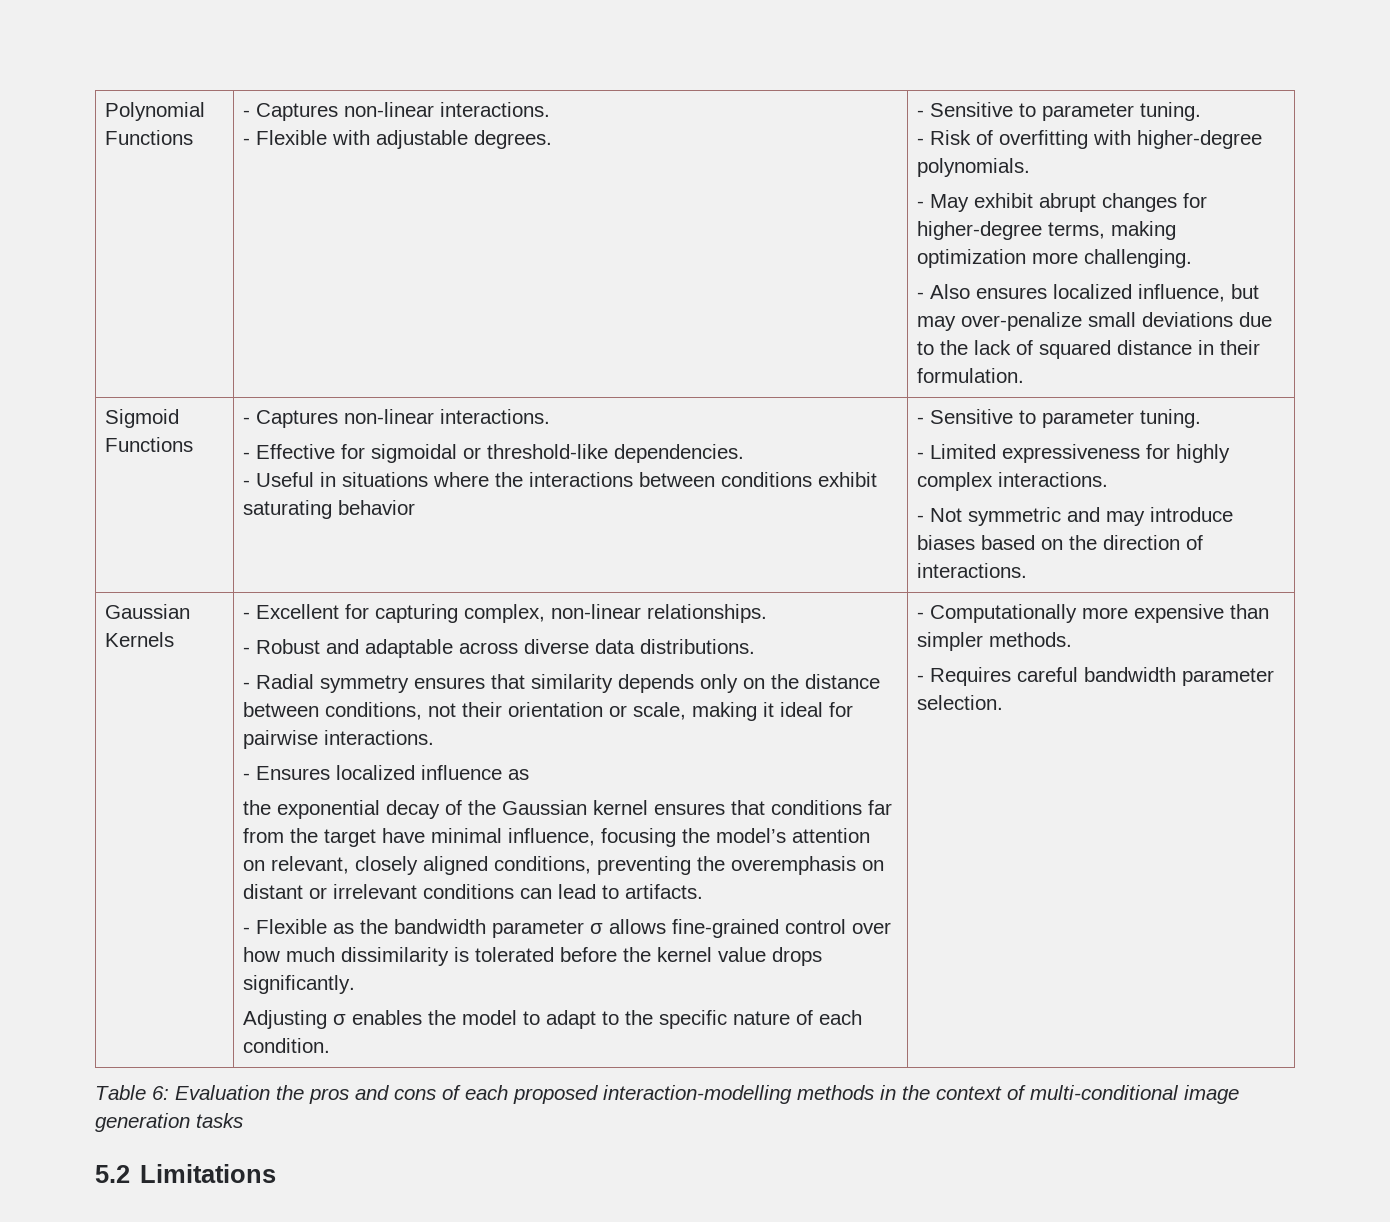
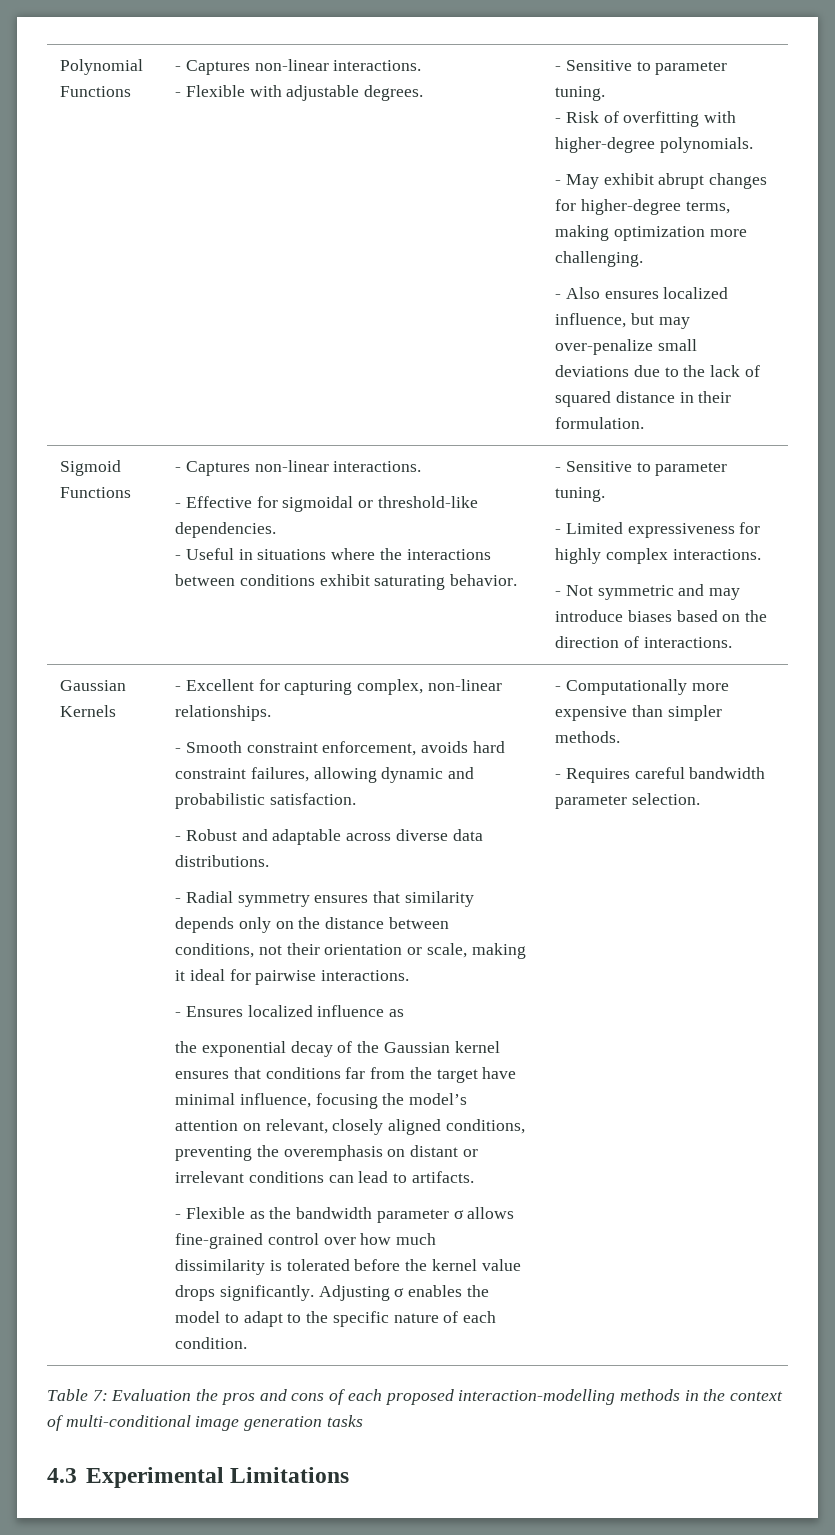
[338,500,416,515] behavior -> [450,574,518,586] behavior.
(768, 613) none -> [175,741,505,756] [175,767,475,783] [175,793,356,809] // - Smooth constraint enforcement, avoids hard constraint failures, allowing dynamic and probabilistic satisfaction.
(356, 984) // -> (314, 1293) none
[152,1086,169,1100] 6: -> [92,1390,108,1401] 7:
[95,1165,130,1183] 5.2 -> [47,1467,224,1488] 4.3 Experimental

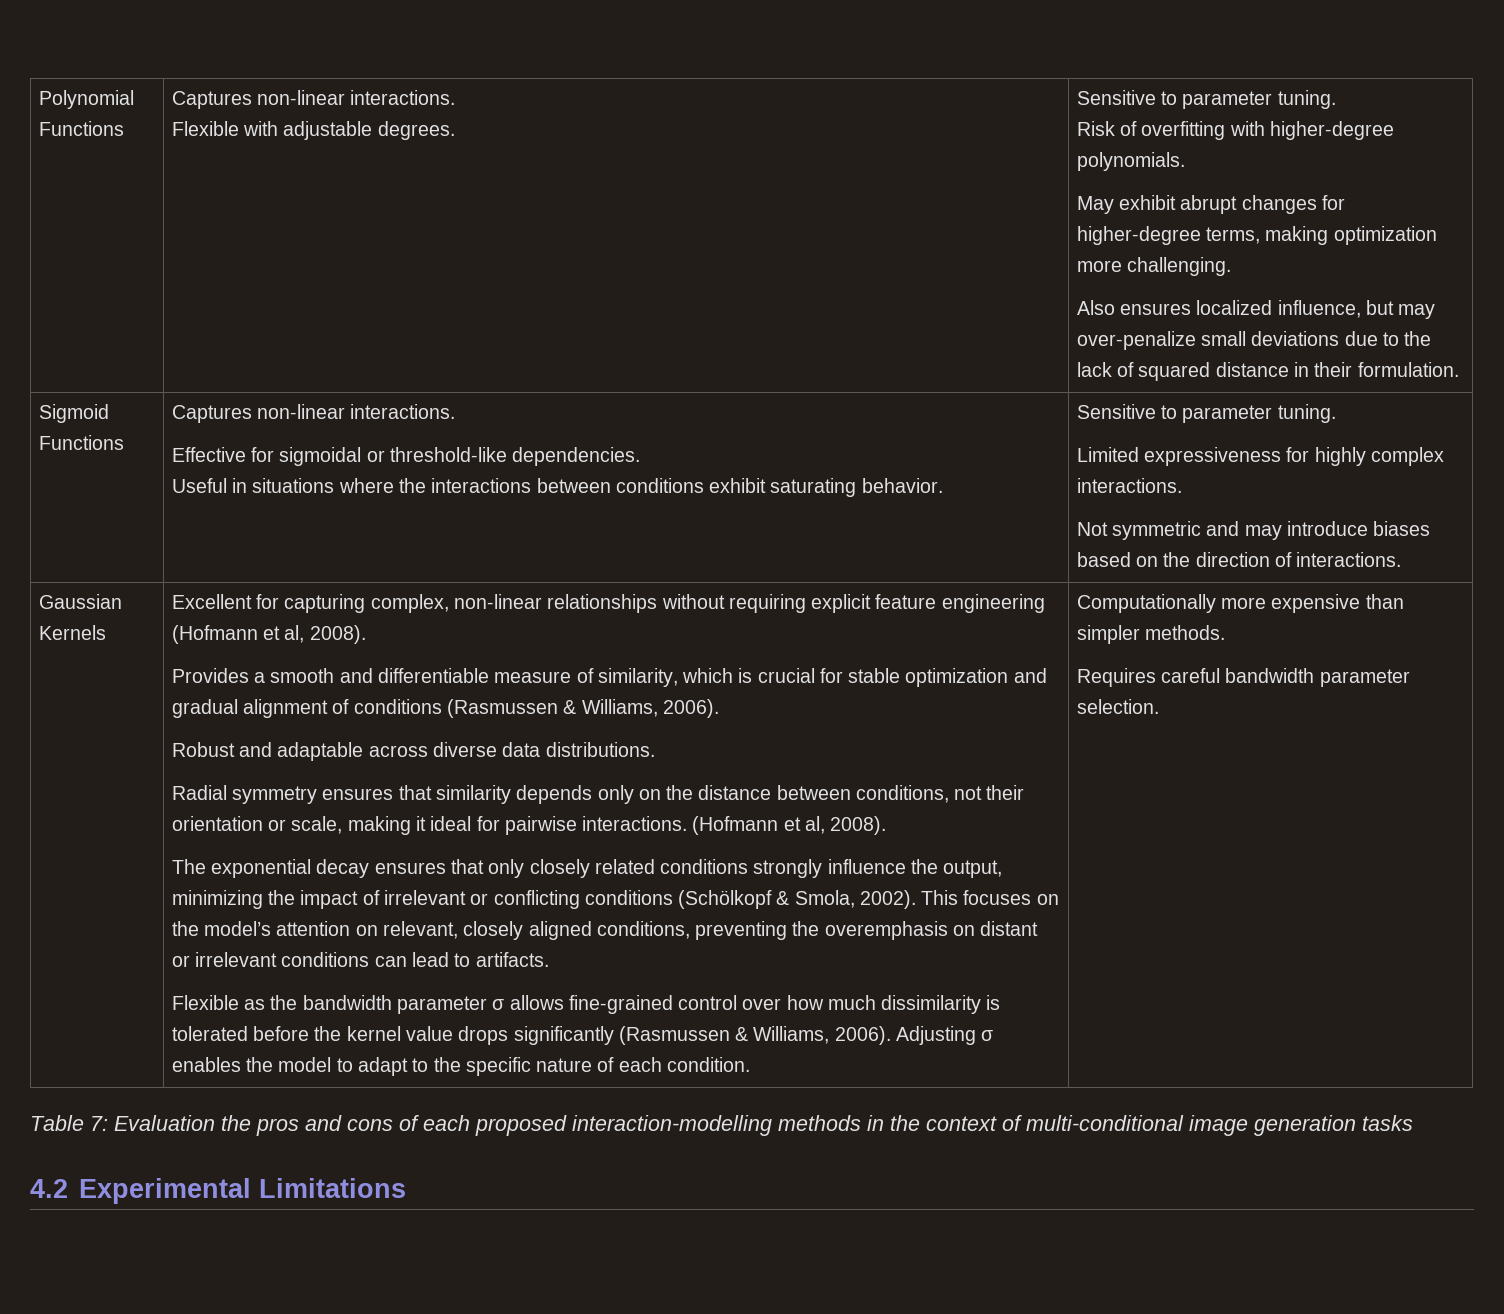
[175,59,422,75] [175,92,182,97] - Captures non-linear interactions. // - -> [171,90,456,109] Captures non-linear interactions. //
[555,60,728,75] [555,86,606,101] [555,118,562,123] - Sensitive to parameter tuning. // - -> [1076,90,1336,109] Sensitive to parameter tuning. //
[555,180,562,185] - -> (1185, 161) none
[555,294,562,299] - -> (1232, 266) none
[175,460,422,476] [175,503,182,508] - Captures non-linear interactions. // - -> [171,404,456,423] Captures non-linear interactions. //
[175,555,182,560] - -> (641, 456) none
[555,461,728,476] [555,487,606,502] [555,529,562,534] - Sensitive to parameter tuning. // - -> [1076,404,1336,423] Sensitive to parameter tuning. //
[555,591,562,596] - -> (1182, 485) none
[175,686,182,691] - -> (106, 632) none
[175,705,272,721] [175,741,505,756] [175,767,475,783] [175,793,356,809] [175,836,182,841] relationships. // - Smooth constraint enforcement, avoids hard constraint failures, allowing dynamic and probabilistic satisfaction. // - -> [547,594,1045,613] [171,625,366,644] [171,668,1047,687] [171,699,719,718] relationships without requiring explicit feature engineering (Hofmann et al, 2008). // Provides a smooth and differentiable measure of similarity, which is crucial for stable optimization and gradual alignment of conditions (Rasmussen & Williams, 2006). //
[175,898,182,903] - -> (655, 749) none
[175,1005,405,1017] [175,1041,500,1057] [175,1067,517,1083] [175,1093,378,1109] // - Ensures localized influence as // the exponential decay of the Gaussian kernel ensures that conditions far from the target have minimal influence, focusing -> [692,816,887,835] [171,859,1003,878] [171,890,1059,909] (Hofmann et al, 2008). // The exponential decay ensures that only closely related conditions strongly influence the output, minimizing the impact of irrelevant or conflicting conditions (Schölkopf & Smola, 2002). This focuses on
[175,1214,182,1219] - -> (549, 959) none
[219,1285,314,1301] significantly. -> [513,1026,891,1045] significantly (Rasmussen & Williams, 2006).
[555,686,562,691] - -> (750, 1064) none
[555,774,562,779] - -> (1226, 632) none
[47,1468,77,1483] 4.3 -> [30,1179,68,1198] 4.2

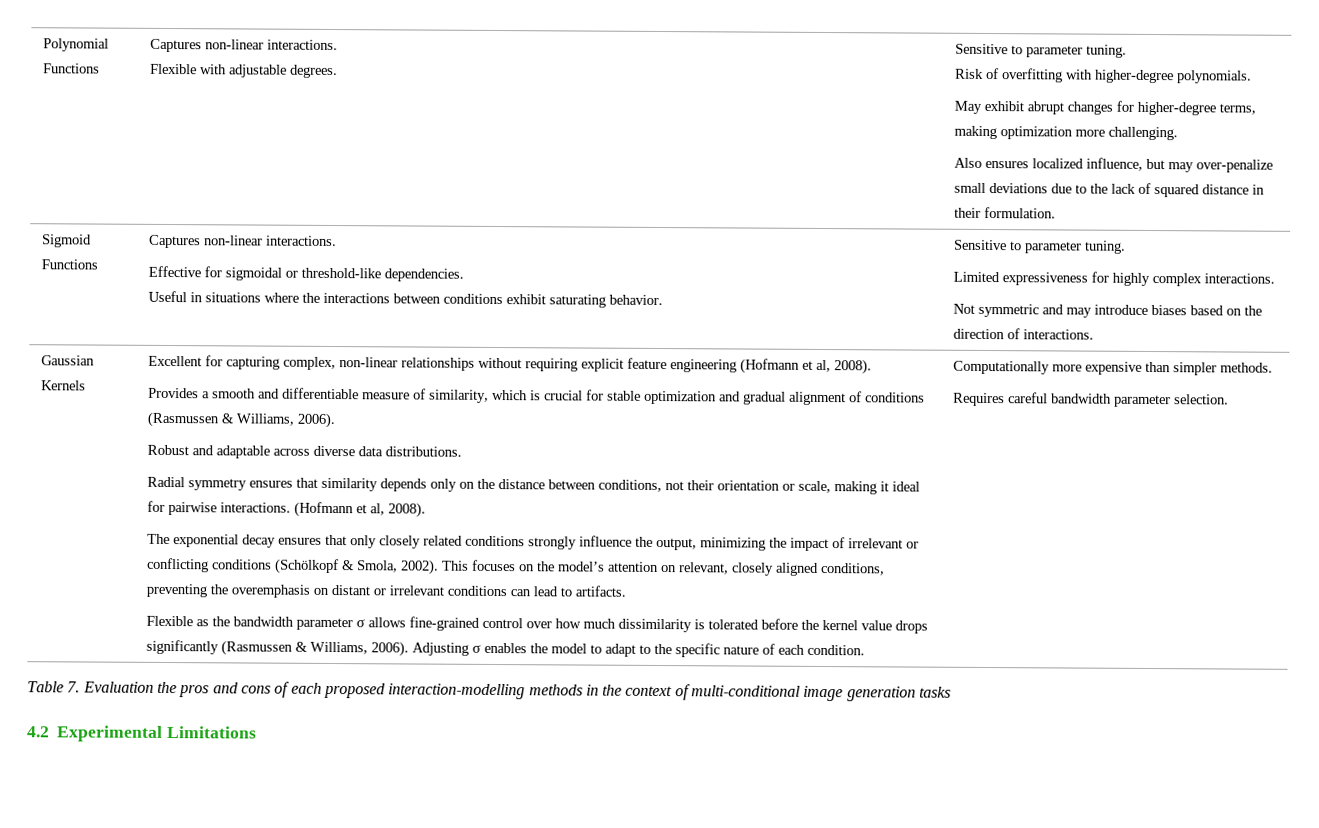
[90,1116,108,1131] 7: -> [67,681,81,693] 7.

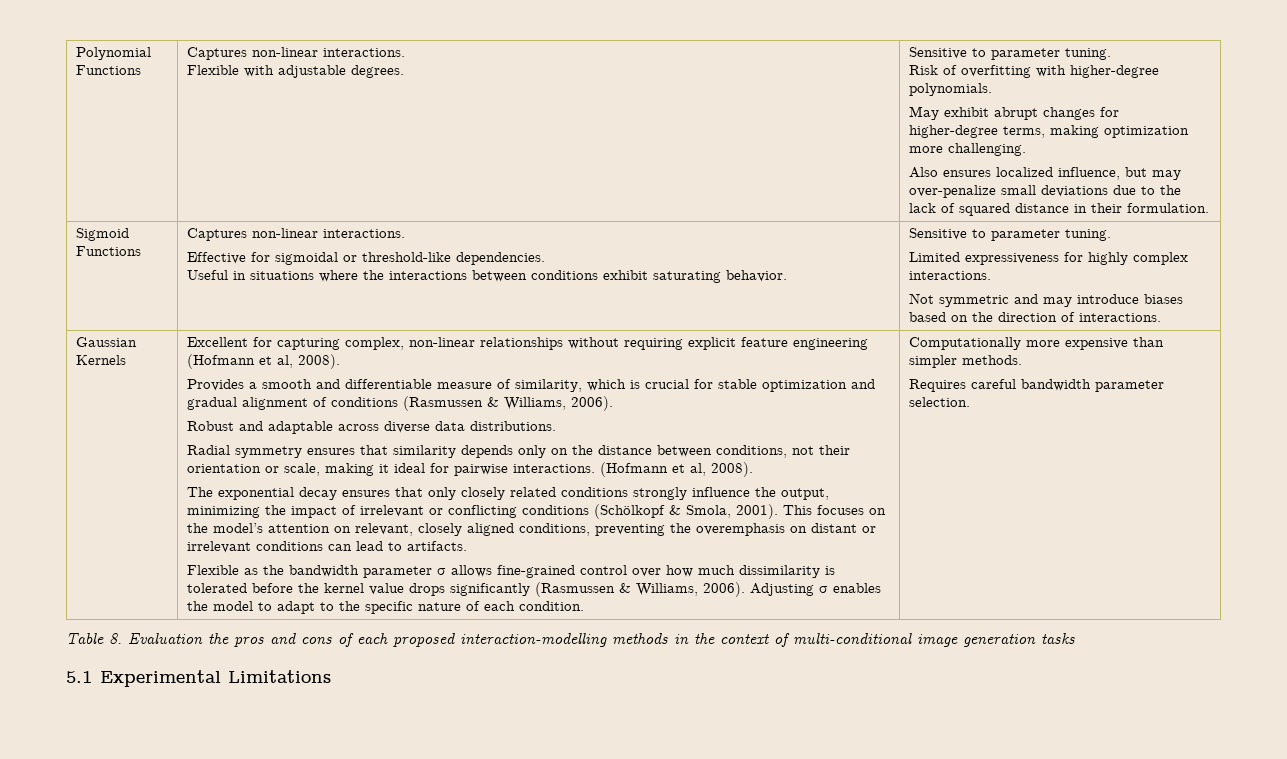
[400,559,439,575] 2002). -> [736,504,779,519] 2001).
[67,681,81,693] 7. -> [109,633,122,644] 8.
[27,726,50,738] 4.2 -> [66,671,92,683] 5.1

